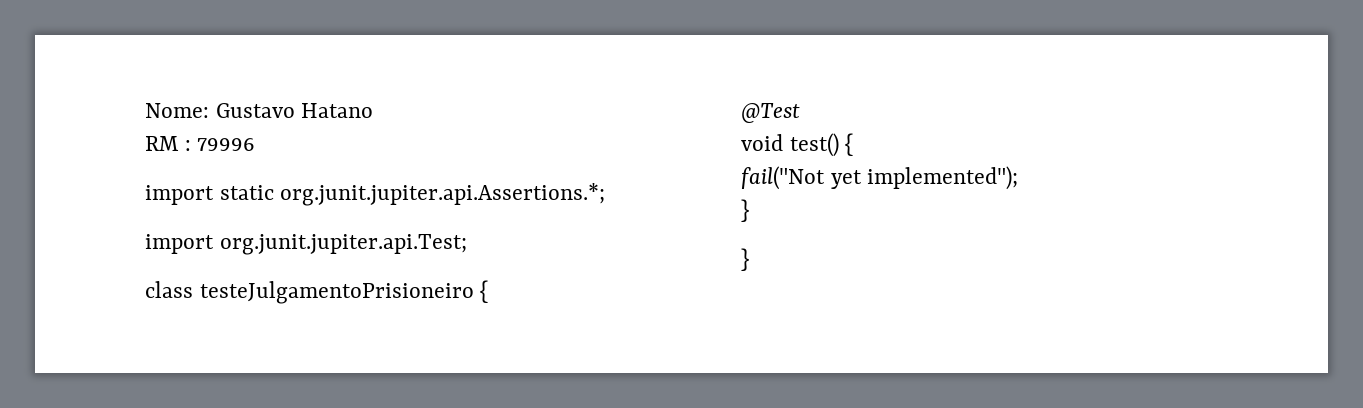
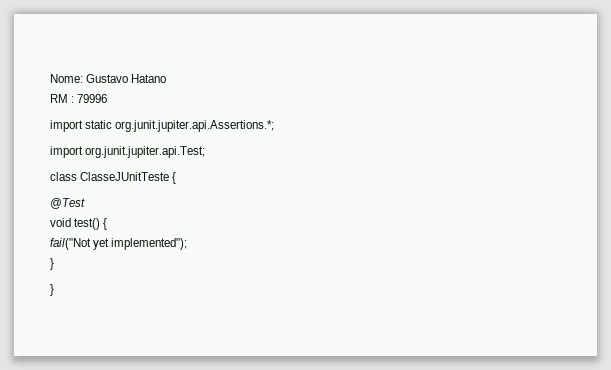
[199,281,474,304] testeJulgamentoPrisioneiro -> [80,172,170,181] ClasseJUnitTeste

